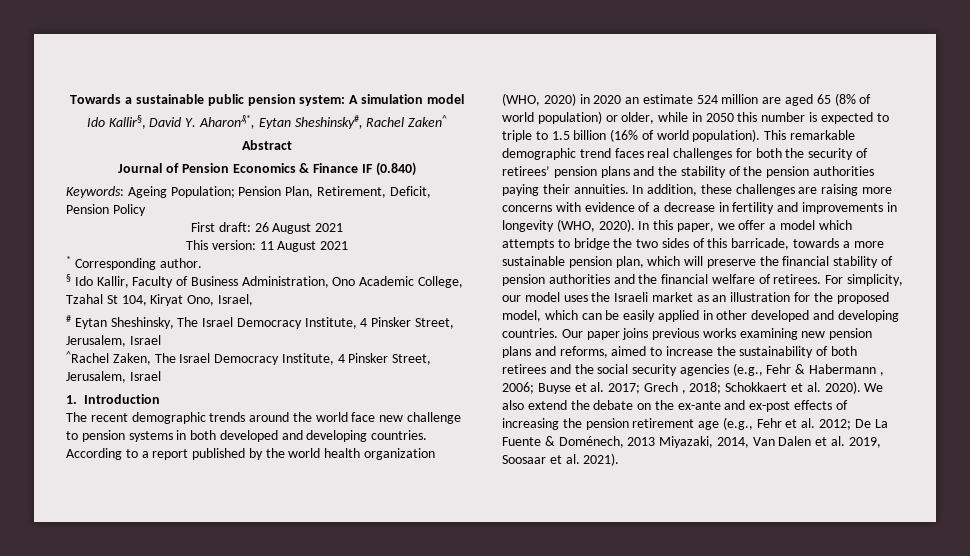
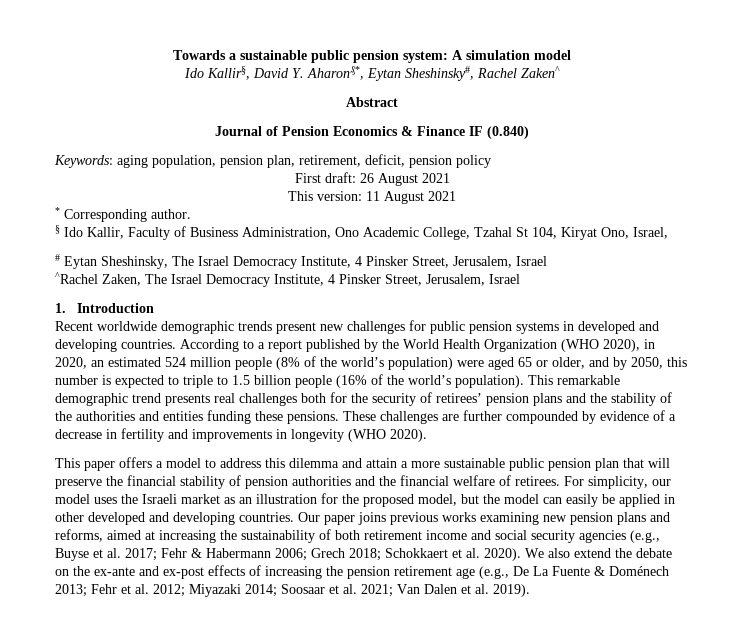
[127,186,431,198] [66,204,146,216] Ageing Population; Pension Plan, Retirement, Deficit, Pension Policy -> [117,154,491,168] aging population, pension plan, retirement, deficit, pension policy
[66,412,462,424] [66,431,78,440] The recent demographic trends around the world face new challenge to -> [55,320,465,334] Recent worldwide demographic trends present new challenges for public
[190,430,217,440] both -> (574, 326) none
[288,448,436,460] [502,93,872,106] [502,111,734,124] world health organization (WHO, 2020) in 2020 an estimate 524 million are aged 65 (8% of world population) or older, while in 2050 -> [403,339,655,352] [55,356,663,370] World Health Organization (WHO 2020), in 2020, an estimated 524 million people (8% of the world’s population) were aged 65 or older, and by 2050,
(607, 135) none -> [295,375,332,388] people
[656,130,689,140] world -> [387,375,451,385] the world’s
[614,148,644,158] faces -> [165,394,210,406] presents
[735,148,782,158] for both -> [301,392,347,403] both for
[766,166,875,178] [502,184,893,196] [502,202,581,212] pension authorities paying their annuities. In addition, these challenges are raising more concerns with -> [76,410,596,424] authorities and entities funding these pensions. These challenges are further compounded by
[556,219,852,232] [502,238,884,250] [502,256,681,268] (WHO, 2020). In this paper, we offer a model which attempts to bridge the two sides of this barricade, towards a more sustainable pension plan, which -> [348,429,427,442] [55,457,644,471] (WHO 2020). // This paper offers a model to address this dilemma and attain a more sustainable public pension plan that
[544,310,656,322] which can be easily -> [461,494,615,507] but the model can easily be
[650,346,713,356] to increase -> [145,530,216,543] at increasing
[502,364,594,374] retirees and the -> [364,530,491,540] retirement income and
[766,364,884,376] [502,382,686,394] Fehr & Habermann , 2006; Buyse et al. 2017; Grech , -> [55,548,345,561] Buyse et al. 2017; Fehr & Habermann 2006; Grech
[756,418,888,430] [502,436,881,448] [502,453,620,466] Fehr et al. 2012; De La Fuente & Doménech, 2013 Miyazaki, 2014, Van Dalen et al. 2019, Soosaar et al. 2021). -> [513,566,669,576] [55,584,530,597] De La Fuente & Doménech 2013; Fehr et al. 2012; Miyazaki 2014; Soosaar et al. 2021; Van Dalen et al. 2019).

